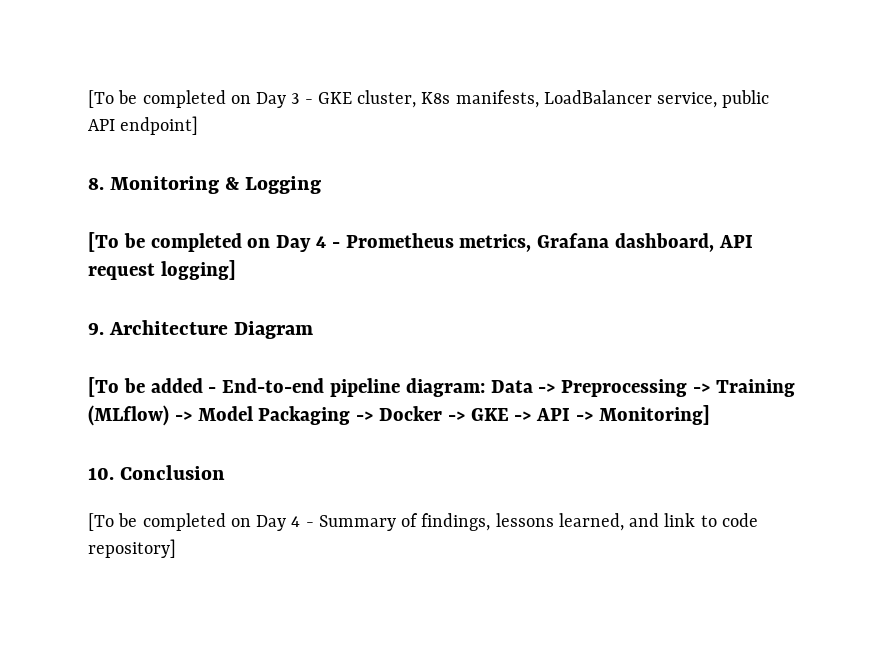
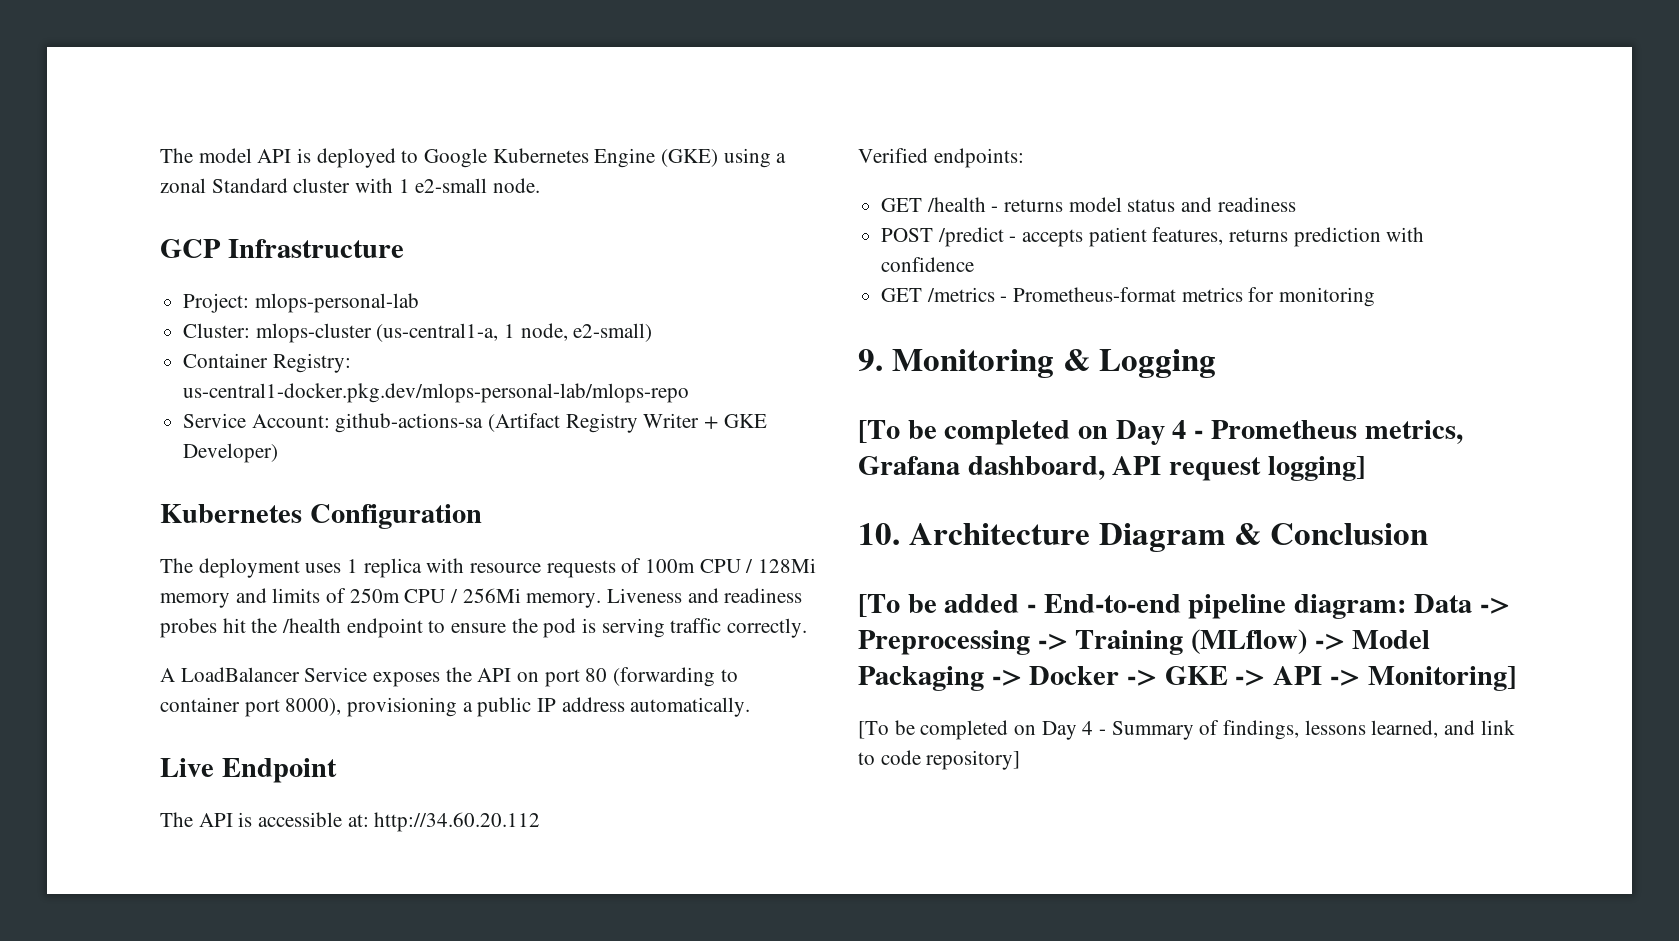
[88,90,770,108] [88,116,199,135] [88,177,104,190] [To be completed on Day 3 - GKE cluster, K8s manifests, LoadBalancer service, public API endpoint] // 8. -> [160,148,787,168] [160,178,541,193] [160,239,404,258] [183,293,419,313] [183,323,653,343] [183,353,351,373] [183,383,690,403] [183,413,767,433] [183,443,279,463] [160,504,482,529] [160,558,817,578] [160,588,803,608] [160,618,808,638] [160,667,738,687] [160,697,751,717] [160,758,337,783] [160,812,541,832] [858,148,1024,168] [881,197,1296,212] [881,227,1425,247] [881,257,975,272] [881,287,1376,307] [858,349,883,371] The model API is deployed to Google Kubernetes Engine (GKE) using a zonal Standard cluster with 1 e2-small node. // GCP Infrastructure // Project: mlops-personal-lab // Cluster: mlops-cluster (us-central1-a, 1 node, e2-small) // Container Registry: us-central1-docker.pkg.dev/mlops-personal-lab/mlops-repo // Service Account: github-actions-sa (Artifact Registry Writer + GKE Developer) // Kubernetes Configuration // The deployment uses 1 replica with resource requests of 100m CPU / 128Mi memory and limits of 250m CPU / 256Mi memory. Liveness and readiness probes hit the /health endpoint to ensure the pod is serving traffic correctly. // A LoadBalancer Service exposes the API on port 80 (forwarding to container port 8000), provisioning a public IP address automatically. // Live Endpoint // The API is accessible at: http://34.60.20.112 // Verified endpoints: // GET /health - returns model status and readiness // POST /predict - accepts patient features, returns prediction with confidence // GET /metrics - Prometheus-format metrics for monitoring // 9.
[88,322,104,335] 9. -> [858,523,900,545] 10.
(314, 330) none -> [1233,523,1428,545] & Conclusion
[88,465,226,480] // 10. Conclusion -> (1516, 678) none

